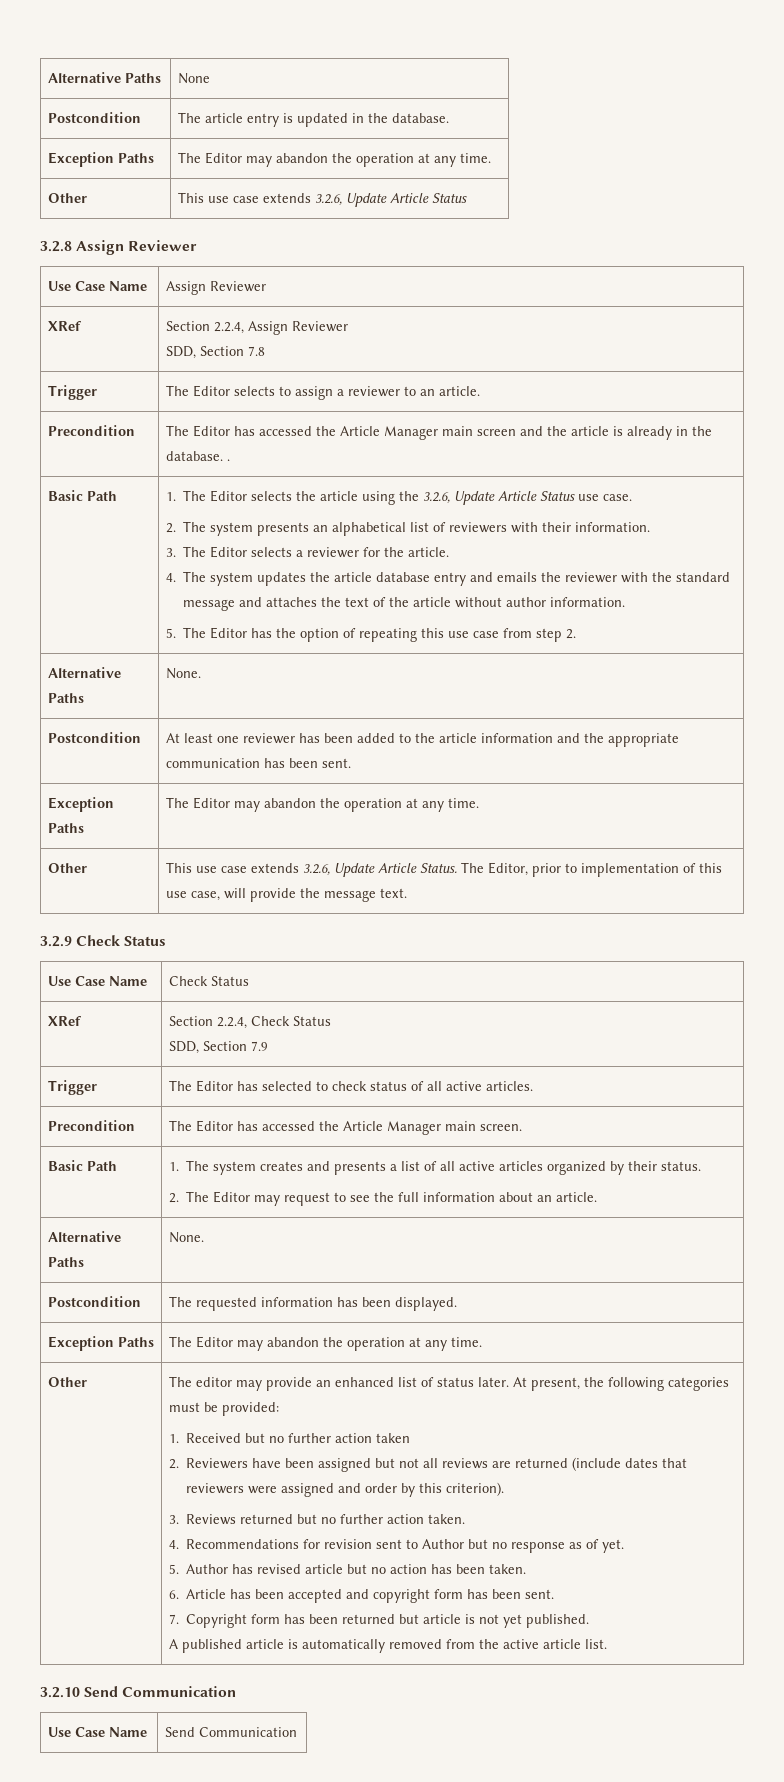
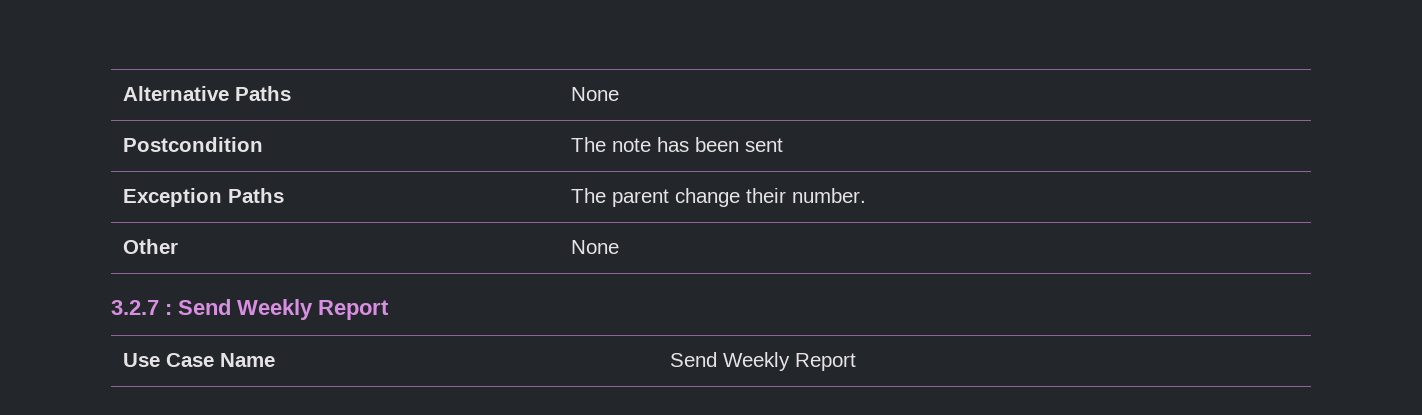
[204,113,449,127] [47,152,154,167] [177,152,491,167] [47,193,87,203] [177,192,467,207] [40,240,198,255] [47,281,147,291] [165,281,266,295] [47,321,82,331] [165,321,348,335] [165,346,265,359] [47,385,97,400] [165,385,480,400] [47,425,135,436] [165,425,712,440] [165,451,230,461] [47,490,117,501] [165,490,632,505] [165,521,650,536] [165,546,449,558] [165,571,730,586] [182,597,625,611] [165,627,576,642] [47,667,121,678] [47,693,84,703] [165,668,201,679] [47,732,141,743] [165,733,679,747] [165,758,351,768] [47,797,114,812] [47,823,84,833] [165,797,479,812] [47,863,87,873] [165,862,722,877] [165,888,407,902] [40,935,167,947] [47,976,147,986] [168,976,249,986] [47,1016,82,1026] [168,1016,331,1029] [168,1041,268,1054] [47,1080,97,1095] [168,1080,533,1092] [47,1120,135,1131] [168,1120,522,1135] [47,1160,117,1171] [168,1160,701,1175] [168,1191,597,1206] [47,1231,121,1242] [47,1257,84,1267] [168,1232,204,1243] [47,1296,141,1307] [168,1296,457,1311] [47,1336,154,1351] [168,1336,482,1351] [47,1377,87,1387] [168,1376,729,1391] [168,1402,279,1416] [168,1433,410,1443] [168,1457,687,1472] [185,1482,504,1497] [168,1514,465,1525] [168,1539,624,1553] [168,1564,526,1574] [168,1589,554,1603] [168,1614,589,1628] [168,1639,607,1653] [40,1686,237,1698] article entry is updated in the database. // Exception Paths | The Editor may abandon the operation at any time. // Other | This use case extends 3.2.6, Update Article Status // 3.2.8 Assign Reviewer // Use Case Name | Assign Reviewer // XRef | Section 2.2.4, Assign Reviewer // SDD, Section 7.8 // Trigger | The Editor selects to assign a reviewer to an article. // Precondition | The Editor has accessed the Article Manager main screen and the article is already in the database. . // Basic Path | 1. The Editor selects the article using the 3.2.6, Update Article Status use case. // 2. The system presents an alphabetical list of reviewers with their information. // 3. The Editor selects a reviewer for the article. // 4. The system updates the article database entry and emails the reviewer with the standard message and attaches the text of the article without author information. // 5. The Editor has the option of repeating this use case from step 2. // Alternative Paths | None. // Postcondition | At least one reviewer has been added to the article information and the appropriate communication has been sent. // Exception Paths | The Editor may abandon the operation at any time. // Other | This use case extends 3.2.6, Update Article Status. The Editor, prior to implementation of this use case, will provide the message text. // 3.2.9 Check Status // Use Case Name | Check Status // XRef | Section 2.2.4, Check Status // SDD, Section 7.9 // Trigger | The Editor has selected to check status of all active articles. // Precondition | The Editor has accessed the Article Manager main screen. // Basic Path | 1. The system creates and presents a list of all active articles organized by their status. // 2. The Editor may request to see the full information about an article. // Alternative Paths | None. // Postcondition | The requested information has been displayed. // Exception Paths | The Editor may abandon the operation at any time. // Other | The editor may provide an enhanced list of status later. At present, the following categories must be provided: // 1. Received but no further action taken // 2. Reviewers have been assigned but not all reviews are returned (include dates that reviewers were assigned and order by this criterion). // 3. Reviews returned but no further action taken. // 4. Recommendations for revision sent to Author but no response as of yet. // 5. Author has revised article but no action has been taken. // 6. Article has been accepted and copyright form has been sent. // 7. Copyright form has been returned but article is not yet published. // A published article is automatically removed from the active article list. // 3.2.10 Send Communication -> [612,137,784,152] [123,188,285,207] [571,188,867,207] [123,239,179,254] [571,240,620,254] [111,299,389,320] note has been sent // Exception Paths | The parent change their number. // Other | None // 3.2.7 : Send Weekly Report
[198,1727,297,1737] Communication -> [723,352,857,371] Weekly Report

